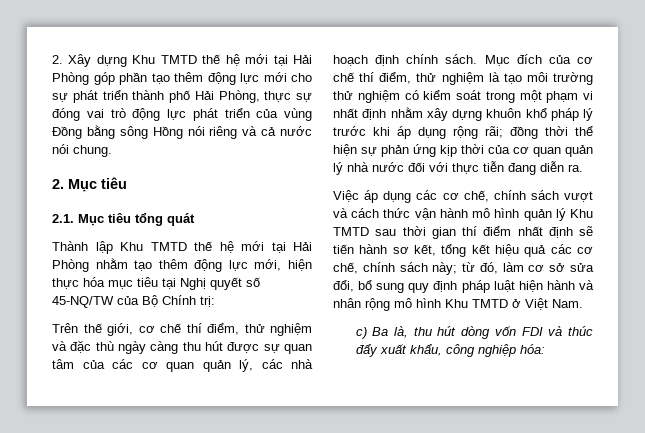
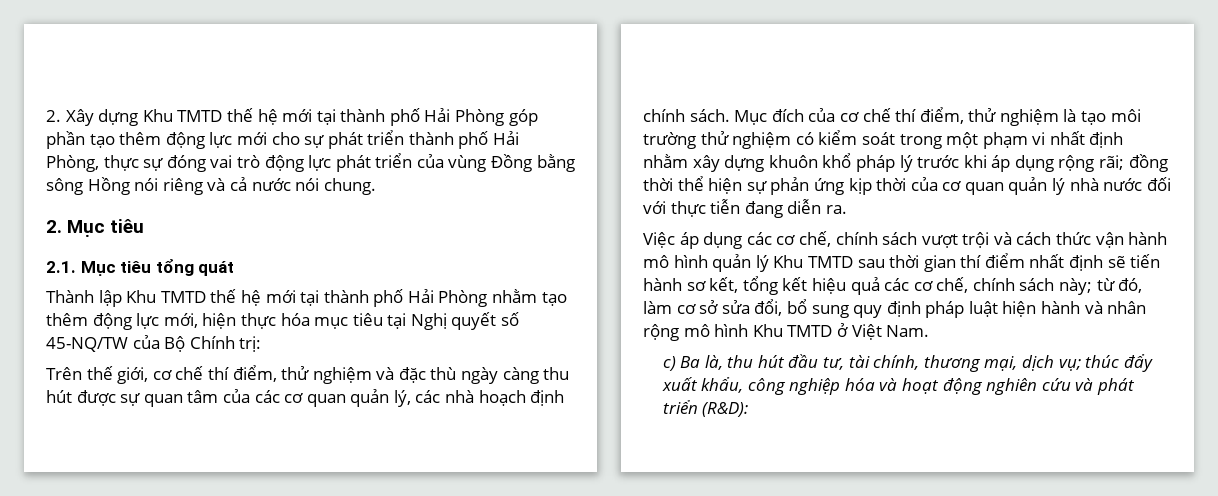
(288, 60) none -> [340,108,420,126] thành phố
(286, 247) none -> [323,289,404,307] thành phố
(593, 196) none -> [962,232,990,248] trội
[461,326,563,339] dòng vốn FDI và -> [788,354,1081,372] đầu tư, tài chính, thương mại, dịch vụ;
[519,344,545,354] hóa: -> [844,378,1135,395] [662,400,749,417] hóa và hoạt động nghiên cứu và phát triển (R&D):

